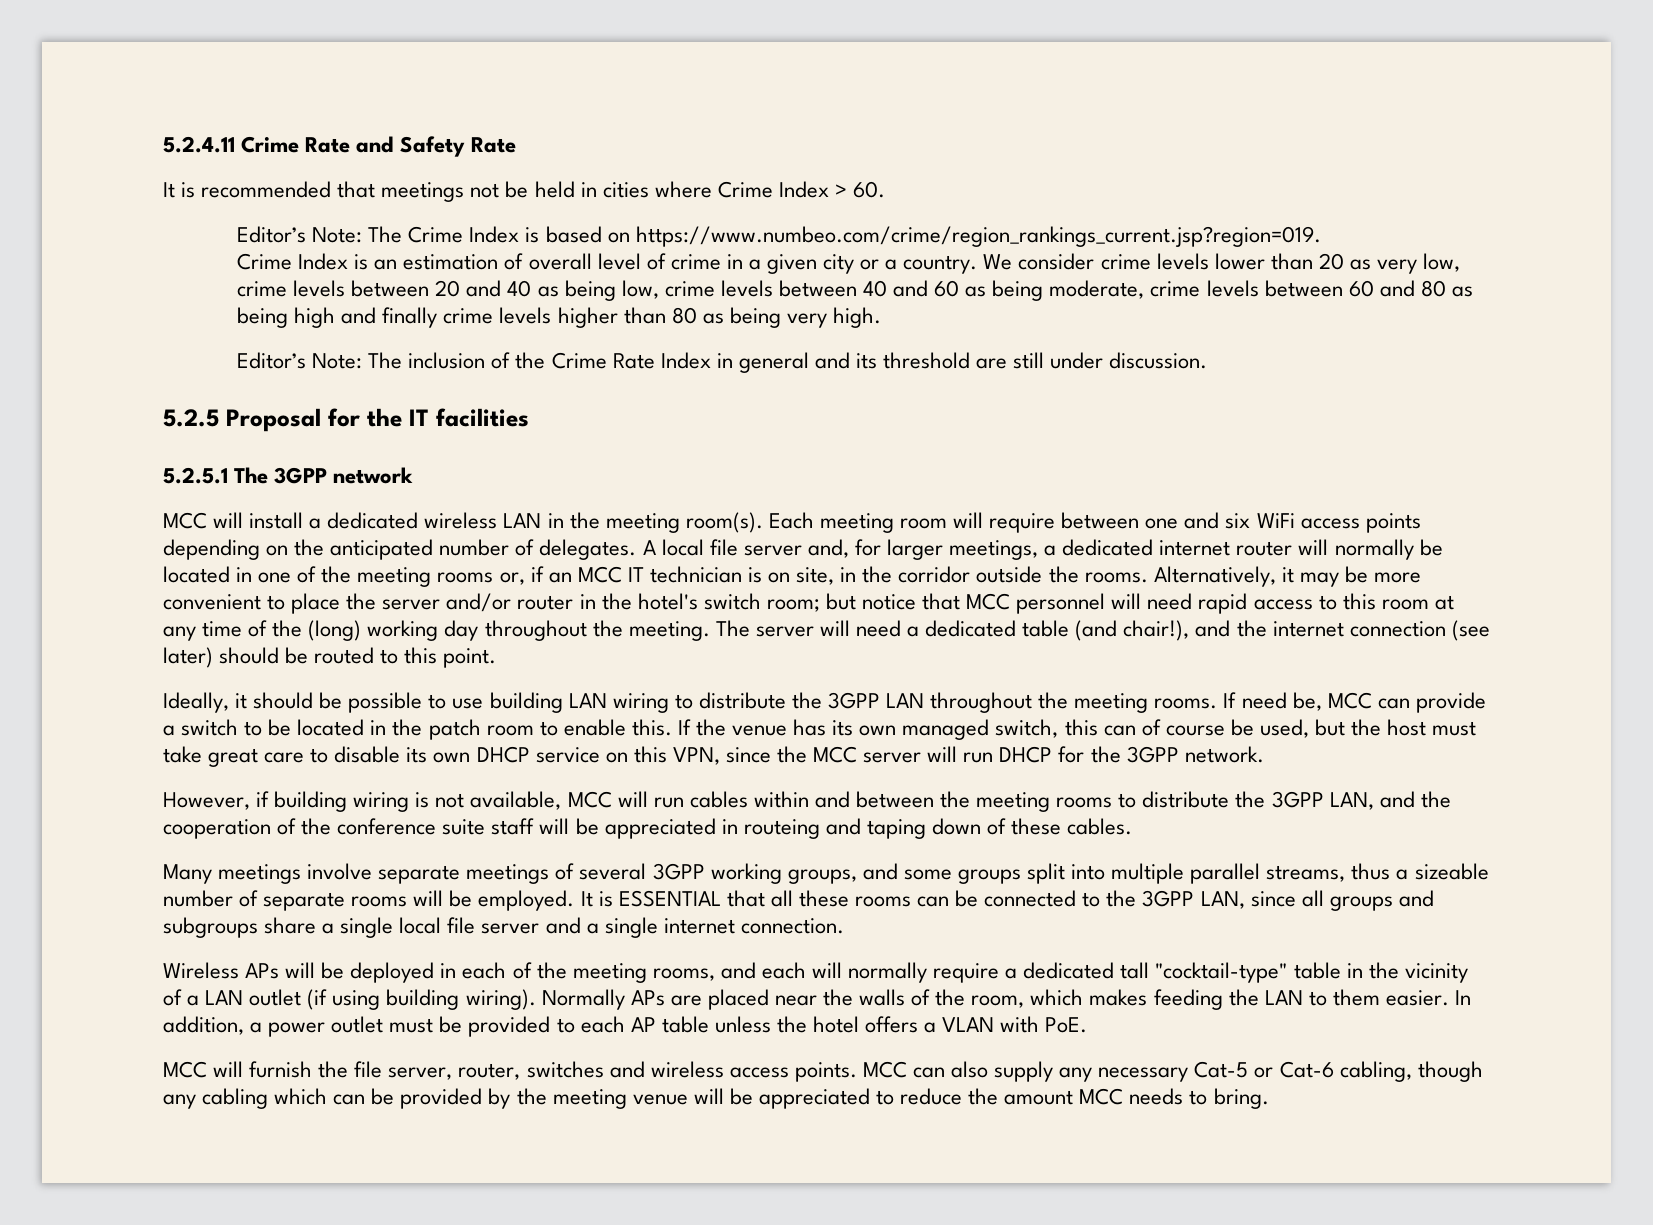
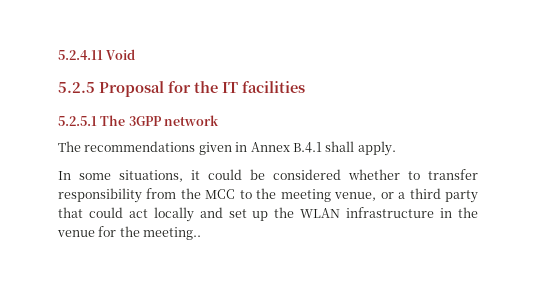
[241,136,517,157] [163,181,886,202] [237,226,1321,247] [237,253,1461,274] [237,280,1473,301] [237,307,882,328] [237,352,1208,373] Crime Rate and Safety Rate // It is recommended that meetings not be held in cities where Crime Index > 60. // Editor’s Note: The Crime Index is based on https://www.numbeo.com/crime/region_rankings_current.jsp?region=019. // Crime Index is an estimation of overall level of crime in a given city or a country. We consider crime levels lower than 20 as very low, crime levels between 20 and 40 as being low, crime levels between 40 and 60 as being moderate, crime levels between 60 and 80 as being high and finally crime levels higher than 80 as being very high. // Editor’s Note: The inclusion of the Crime Rate Index in general and its threshold are still under discussion. -> [106,49,136,60] Void
[163,512,1421,533] [163,539,1443,560] [163,566,1421,587] [163,593,1454,614] [163,620,1490,641] [163,647,497,668] [163,692,1486,713] [163,719,1477,740] [163,746,1264,767] [163,791,1451,812] [163,818,1133,839] [163,863,1489,884] [163,890,1434,911] [163,917,844,938] [163,962,1468,983] [163,989,1471,1010] [163,1016,1088,1037] [163,1061,1483,1082] [163,1088,1269,1109] MCC will install a dedicated wireless LAN in the meeting room(s). Each meeting room will require between one and six WiFi access points depending on the anticipated number of delegates. A local file server and, for larger meetings, a dedicated internet router will normally be located in one of the meeting rooms or, if an MCC IT technician is on site, in the corridor outside the rooms. Alternatively, it may be more convenient to place the server and/or router in the hotel's switch room; but notice that MCC personnel will need rapid access to this room at any time of the (long) working day throughout the meeting. The server will need a dedicated table (and chair!), and the internet connection (see later) should be routed to this point. // Ideally, it should be possible to use building LAN wiring to distribute the 3GPP LAN throughout the meeting rooms. If need be, MCC can provide a switch to be located in the patch room to enable this. If the venue has its own managed switch, this can of course be used, but the host must take great care to disable its own DHCP service on this VPN, since the MCC server will run DHCP for the 3GPP network. // However, if building wiring is not available, MCC will run cables within and between the meeting rooms to distribute the 3GPP LAN, and the cooperation of the conference suite staff will be appreciated in routeing and taping down of these cables. // Many meetings involve separate meetings of several 3GPP working groups, and some groups split into multiple parallel streams, thus a sizeable number of separate rooms will be employed. It is ESSENTIAL that all these rooms can be connected to the 3GPP LAN, since all groups and subgroups share a single local file server and a single internet connection. // Wireless APs will be deployed in each of the meeting rooms, and each will normally require a dedicated tall "cocktail-type" table in the vicinity of a LAN outlet (if using building wiring). Normally APs are placed near the walls of the room, which makes feeding the LAN to them easier. In addition, a power outlet must be provided to each AP table unless the hotel offers a VLAN with PoE. // MCC will furnish the file server, router, switches and wireless access points. MCC can also supply any necessary Cat-5 or Cat-6 cabling, though any cabling which can be provided by the meeting venue will be appreciated to reduce the amount MCC needs to bring. -> [58,141,396,156] [58,169,478,182] [58,188,478,203] [58,207,479,222] [57,226,202,240] The recommendations given in Annex B.4.1 shall apply. // In some situations, it could be considered whether to transfer responsibility from the MCC to the meeting venue, or a third party that could act locally and set up the WLAN infrastructure in the venue for the meeting..

